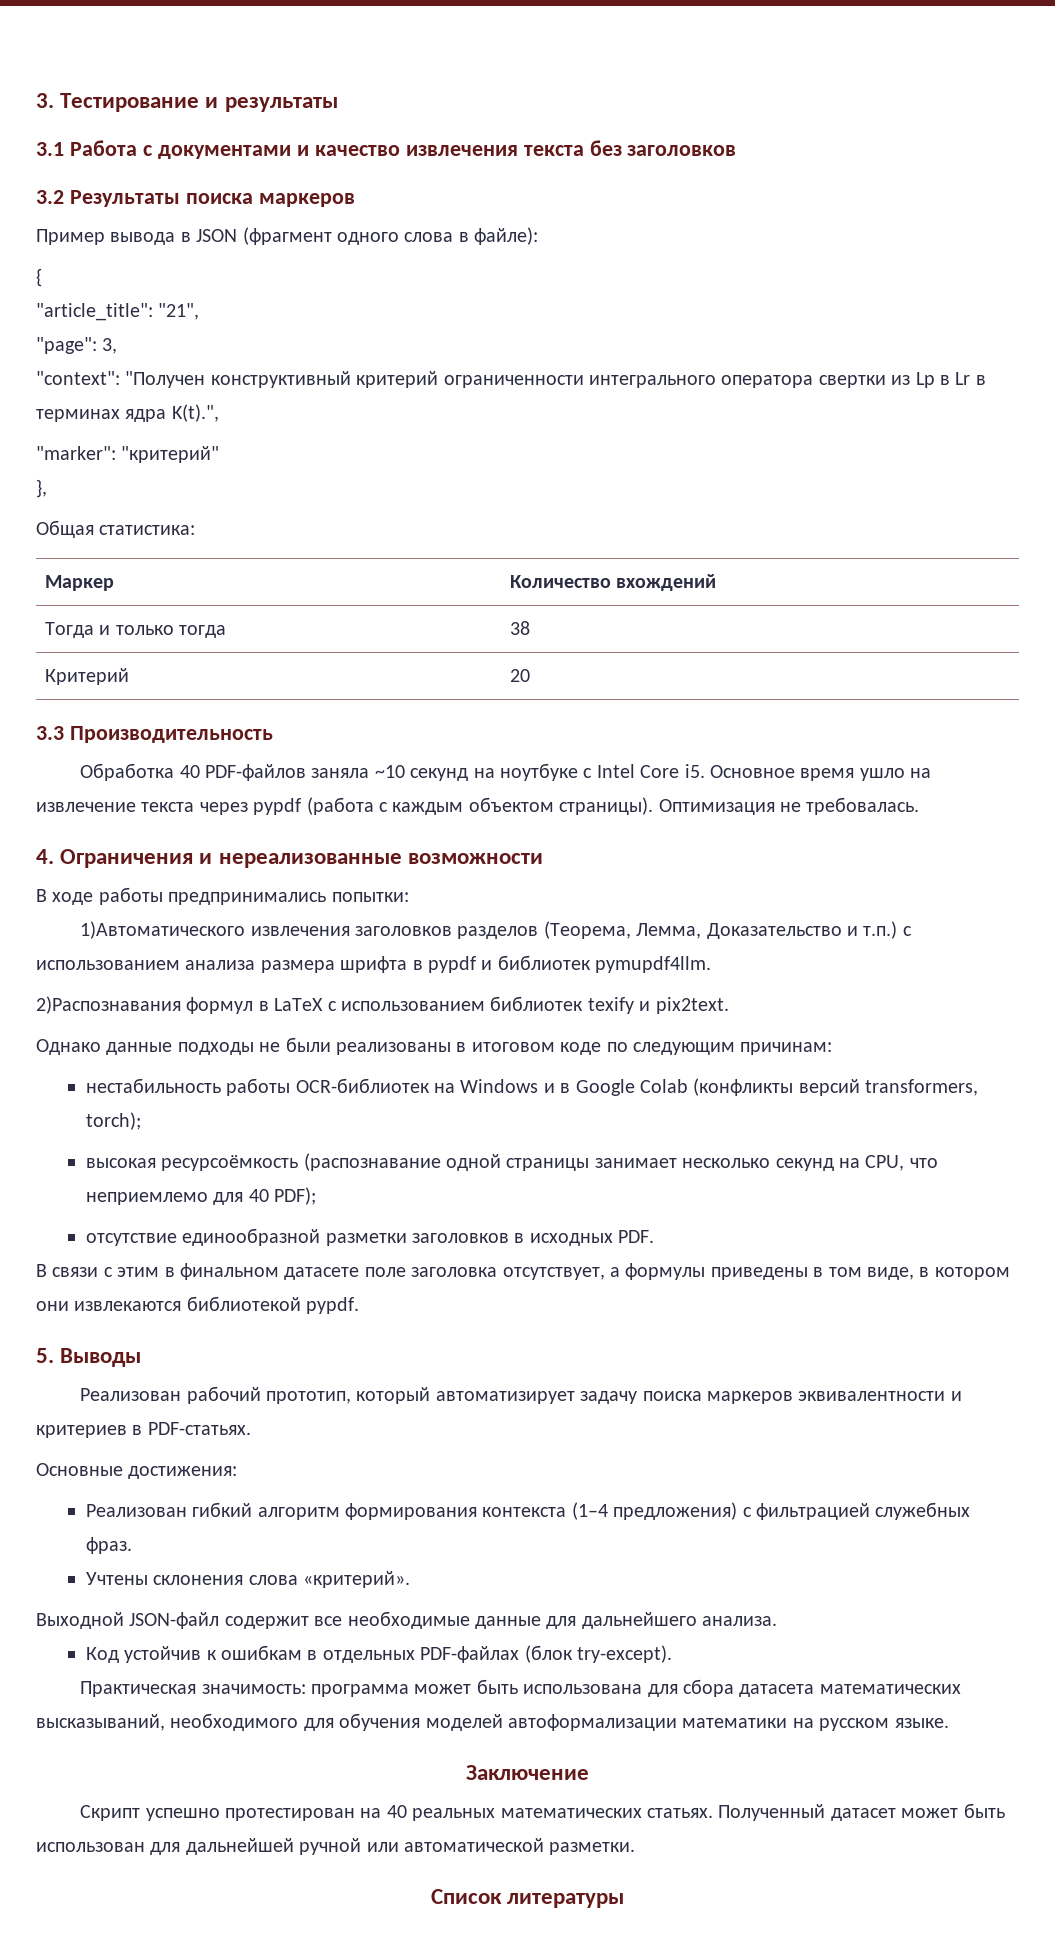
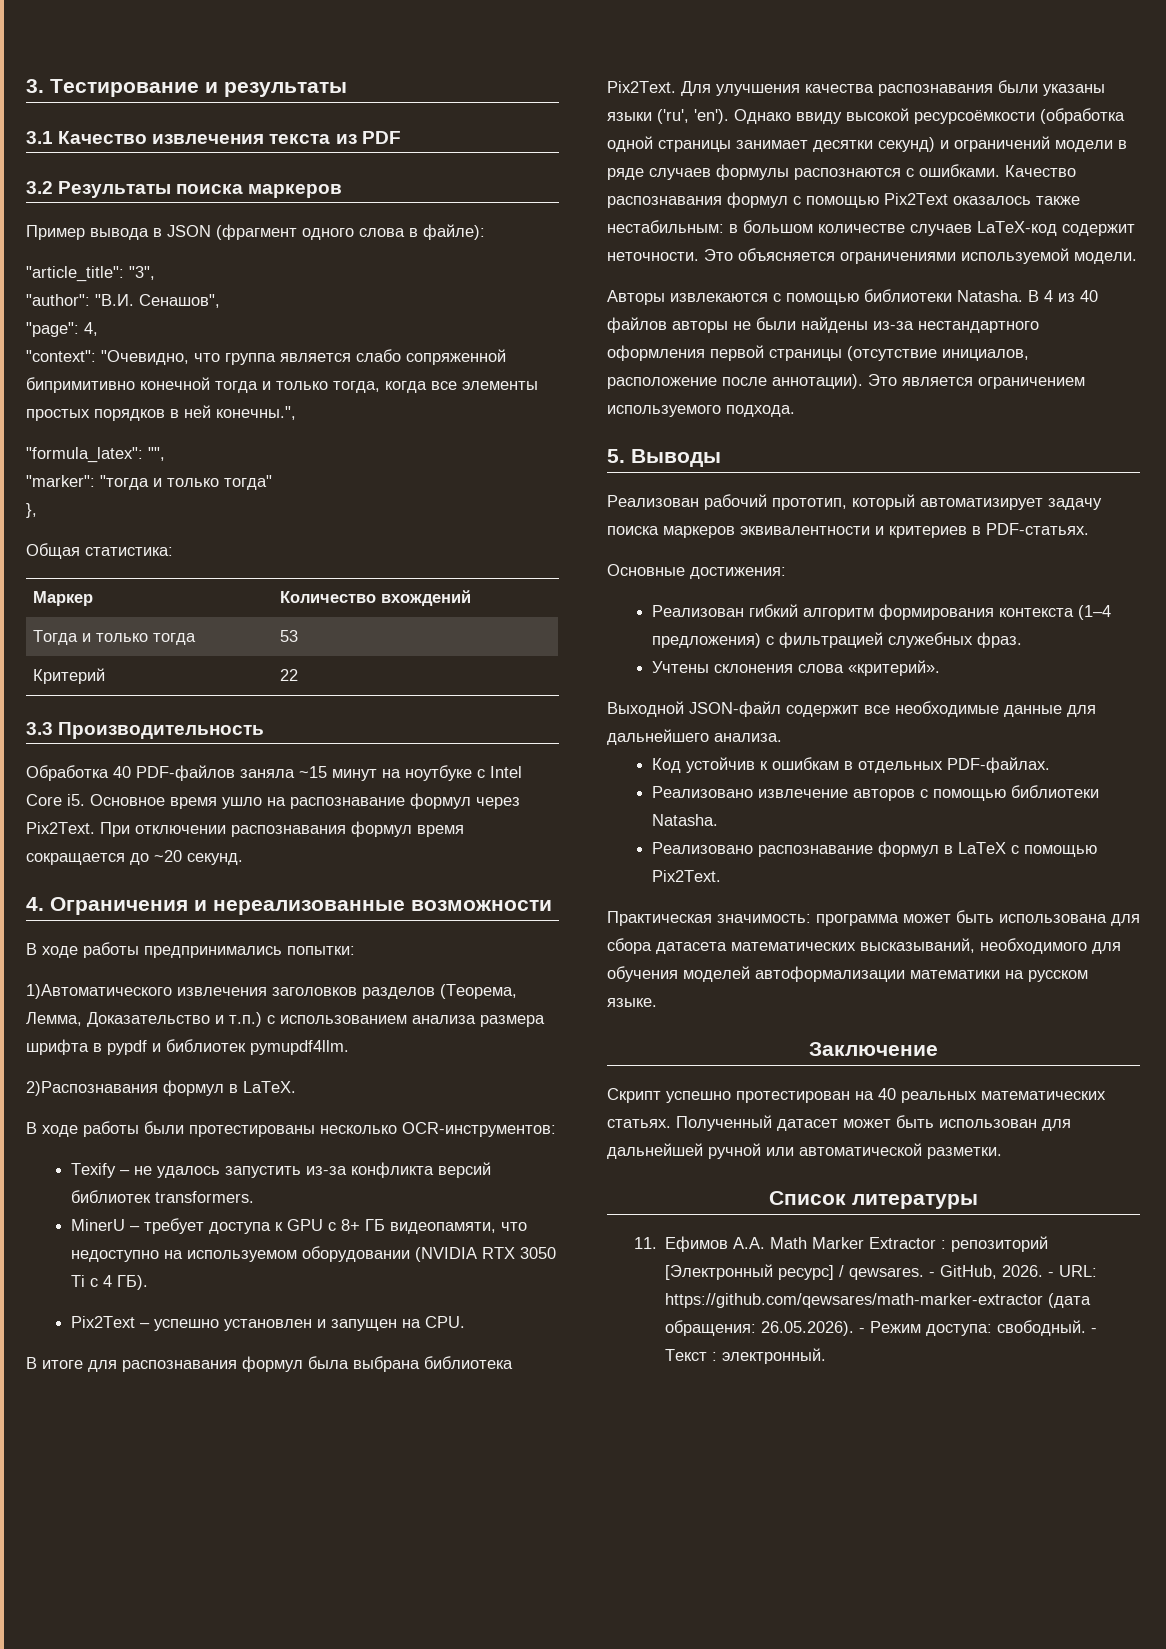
[69,140,737,159] Работа с документами и качество извлечения текста без заголовков -> [58,131,401,144] Качество извлечения текста из PDF
[36,268,42,287] [36,303,200,321] { // "article_title": "21", -> [26,266,155,282] [26,294,220,308] "article_title": "3", // "author": "В.И. Сенашов",
[102,338,118,354] 3, -> [84,322,98,336] 4,
[125,371,986,388] [36,404,219,422] [36,446,220,463] "Получен конструктивный критерий ограниченности интегрального оператора свертки из Lp в Lr в терминах ядра K(t).", // "marker": "критерий" -> [101,349,506,365] [26,377,538,393] [26,405,296,421] [26,447,165,463] [26,475,272,490] "Очевидно, что группа является слабо сопряженной бипримитивно конечной тогда и только тогда, когда все элементы простых порядков в ней конечны.", // "formula_latex": "", // "marker": "тогда и только тогда"
[509,621,530,635] 38 -> [280,630,299,642] 53
[509,669,530,682] 20 -> [280,669,299,681] 22
[374,765,469,781] ~10 секунд -> [299,766,377,781] ~15 минут
[36,797,920,815] извлечение текста через pypdf (работа с каждым объектом страницы). Оптимизация не требовалась. -> [290,793,520,809] [26,821,464,837] [26,850,243,865] распознавание формул через Pix2Text. При отключении распознавания формул время сокращается до ~20 секунд.
[274,996,729,1014] [36,1037,833,1055] [85,1078,979,1096] [85,1112,141,1130] [85,1153,938,1171] [85,1187,317,1205] [85,1228,655,1246] [36,1263,1010,1280] [36,1296,360,1314] LaTeX с использованием библиотек texify и pix2text. // Однако данные подходы не были реализованы в итоговом коде по следующим причинам: // нестабильность работы OCR-библиотек на Windows и в Google Colab (конфликты версий transformers, torch); // высокая ресурсоёмкость (распознавание одной страницы занимает несколько секунд на CPU, что неприемлемо для 40 PDF); // отсутствие единообразной разметки заголовков в исходных PDF. // В связи с этим в финальном датасете поле заголовка отсутствует, а формулы приведены в том виде, в котором они извлекаются библиотекой pypdf. -> [243,1081,296,1093] [26,1121,556,1137] [71,1162,492,1178] [71,1190,255,1203] [71,1218,528,1234] [71,1246,557,1262] [71,1275,149,1290] [71,1316,466,1331] [26,1356,513,1372] [607,80,1105,96] [607,108,1125,124] [607,136,1127,152] [607,164,1076,180] [607,192,1080,208] [607,220,1135,236] [607,248,1137,264] [607,289,1098,305] [607,317,1039,333] [607,345,1029,361] [607,374,1085,389] [607,405,795,417] LaTeX. // В ходе работы были протестированы несколько OCR-инструментов: // Texify – не удалось запустить из-за конфликта версий библиотек transformers. // MinerU – требует доступа к GPU с 8+ ГБ видеопамяти, что недоступно на используемом оборудовании (NVIDIA RTX 3050 Ti с 4 ГБ). // Pix2Text – успешно установлен и запущен на CPU. // В итоге для распознавания формул была выбрана библиотека Pix2Text. Для улучшения качества распознавания были указаны языки ('ru', 'en'). Однако ввиду высокой ресурсоёмкости (обработка одной страницы занимает десятки секунд) и ограничений модели в ряде случаев формулы распознаются с ошибками. Качество распознавания формул с помощью Pix2Text оказалось также нестабильным: в большом количестве случаев LaTeX-код содержит неточности. Это объясняется ограничениями используемой модели. // Авторы извлекаются с помощью библиотеки Natasha. В 4 из 40 файлов авторы не были найдены из-за нестандартного оформления первой страницы (отсутствие инициалов, расположение после аннотации). Это является ограничением используемого подхода.
[420,1645,673,1663] PDF-файлах (блок try-except). -> [947,757,1051,773] [652,785,1100,801] [652,814,719,826] [652,841,1098,857] [652,870,722,882] PDF-файлах. // Реализовано извлечение авторов с помощью библиотеки Natasha. // Реализовано распознавание формул в LaTeX с помощью Pix2Text.
(625, 1900) none -> [634,1236,1049,1252] [665,1264,1098,1280] [665,1293,1092,1308] [665,1320,1098,1336] [665,1348,827,1364] // 11. Ефимов А.А. Math Marker Extractor : репозиторий [Электронный ресурс] / qewsares. - GitHub, 2026. - URL: https://github.com/qewsares/math-marker-extractor (дата обращения: 26.05.2026). - Режим доступа: свободный. - Текст : электронный.

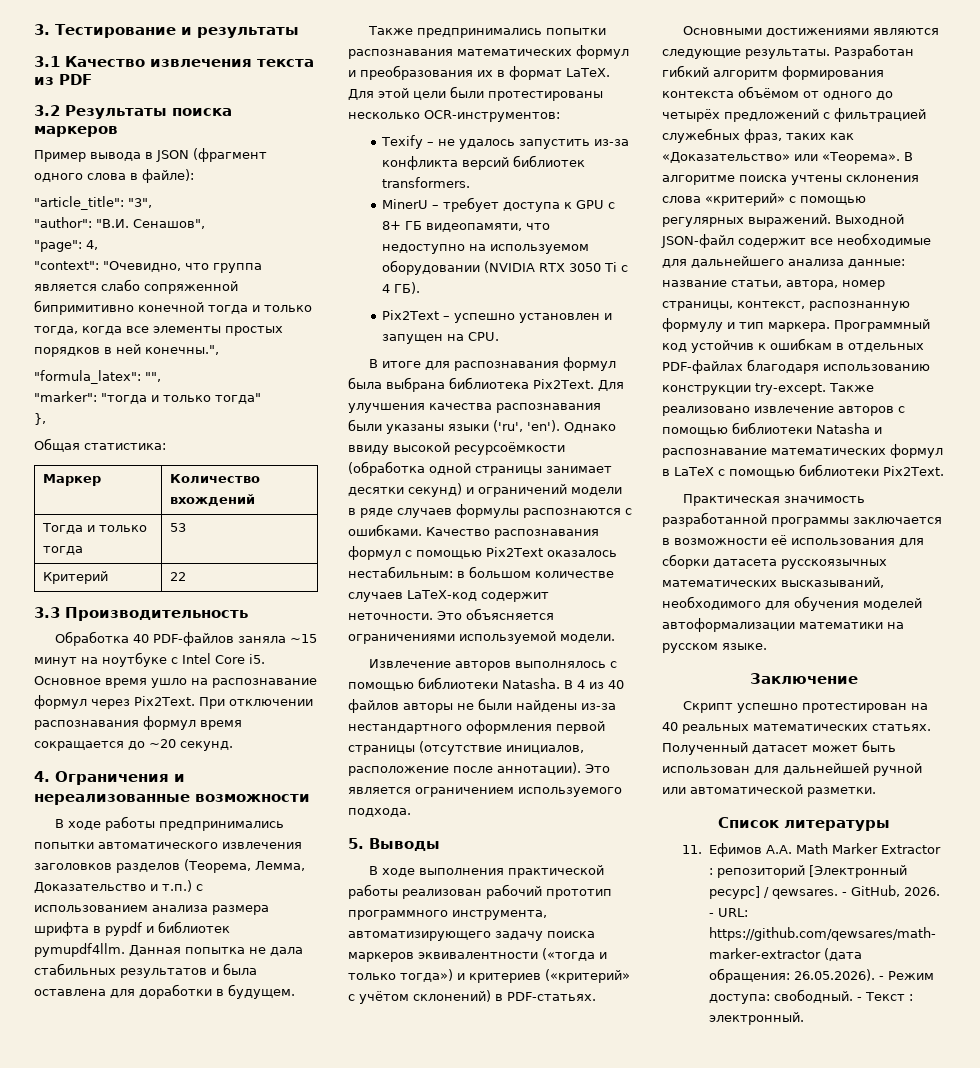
[287,946,355,955] [26,984,172,999] попытки: // 1)Автоматического -> [34,842,218,849] попытки автоматического
[26,1080,296,1096] [26,1121,139,1137] // 2)Распознавания формул в LaTeX. // В ходе работы -> [129,945,303,956] [34,963,257,978] [34,984,295,999] [368,26,607,38] [348,45,629,59] [348,65,610,80] [348,88,446,100] Данная попытка не дала стабильных результатов и была оставлена для доработки в будущем. // Также предпринимались попытки распознавания математических формул и преобразования их в формат LaTeX. Для этой цели
[1036,196,1080,205] также -> (617, 553) none
[607,290,768,305] Авторы извлекаются -> [369,659,607,671] Извлечение авторов выполнялось
[607,494,1102,510] [607,523,1089,538] [607,564,786,579] [652,604,1112,620] [652,632,1023,648] [652,660,941,676] Реализован рабочий прототип, который автоматизирует задачу поиска маркеров эквивалентности и критериев в PDF-статьях. // Основные достижения: // Реализован гибкий алгоритм формирования контекста (1–4 предложения) с фильтрацией служебных фраз. // Учтены склонения слова «критерий». // -> [369,865,605,878] [348,884,612,899] [348,910,547,920] [348,931,595,941] [348,948,607,962] [348,969,630,983] [348,990,596,1004] [683,26,940,37] [662,44,914,59] [662,65,884,80] [662,86,893,100] [662,108,926,122] [662,128,854,143] [662,152,913,164] [662,175,919,185] [662,193,866,206] [662,214,831,227] В ходе выполнения практической работы реализован рабочий прототип программного инструмента, автоматизирующего задачу поиска маркеров эквивалентности («тогда и только тогда») и критериев («критерий» с учётом склонений) в PDF-статьях. // Основными достижениями являются следующие результаты. Разработан гибкий алгоритм формирования контекста объёмом от одного до четырёх предложений с фильтрацией служебных фраз, таких как «Доказательство» или «Теорема». В алгоритме поиска учтены склонения слова «критерий» с помощью регулярных выражений.
[1004,705,1062,717] данные -> (931, 240) none
[714,733,782,742] [652,758,682,773] анализа. // Код -> [788,259,905,268] [662,280,885,290] [662,301,910,311] [662,318,930,332] [662,343,687,352] анализа данные: название статьи, автора, номер страницы, контекст, распознанную формулу и тип маркера. Программный код
[947,757,1051,773] [652,786,754,798] PDF-файлах. // Реализовано -> [662,359,930,374] [662,383,874,395] [662,406,750,416] PDF-файлах благодаря использованию конструкции try-except. Также реализовано
[652,814,719,826] [652,842,874,857] Natasha. // Реализовано распознавание -> [816,423,882,434] [662,448,886,458] Natasha и распознавание математических
(1098, 851) none -> [798,464,879,476] библиотеки
[717,910,1140,926] [607,938,727,954] значимость: программа может быть использована для сбора датасета -> [784,496,866,503] [662,512,942,527] [662,535,924,547] [662,554,887,569] значимость разработанной программы заключается в возможности её использования для сборки датасета русскоязычных

